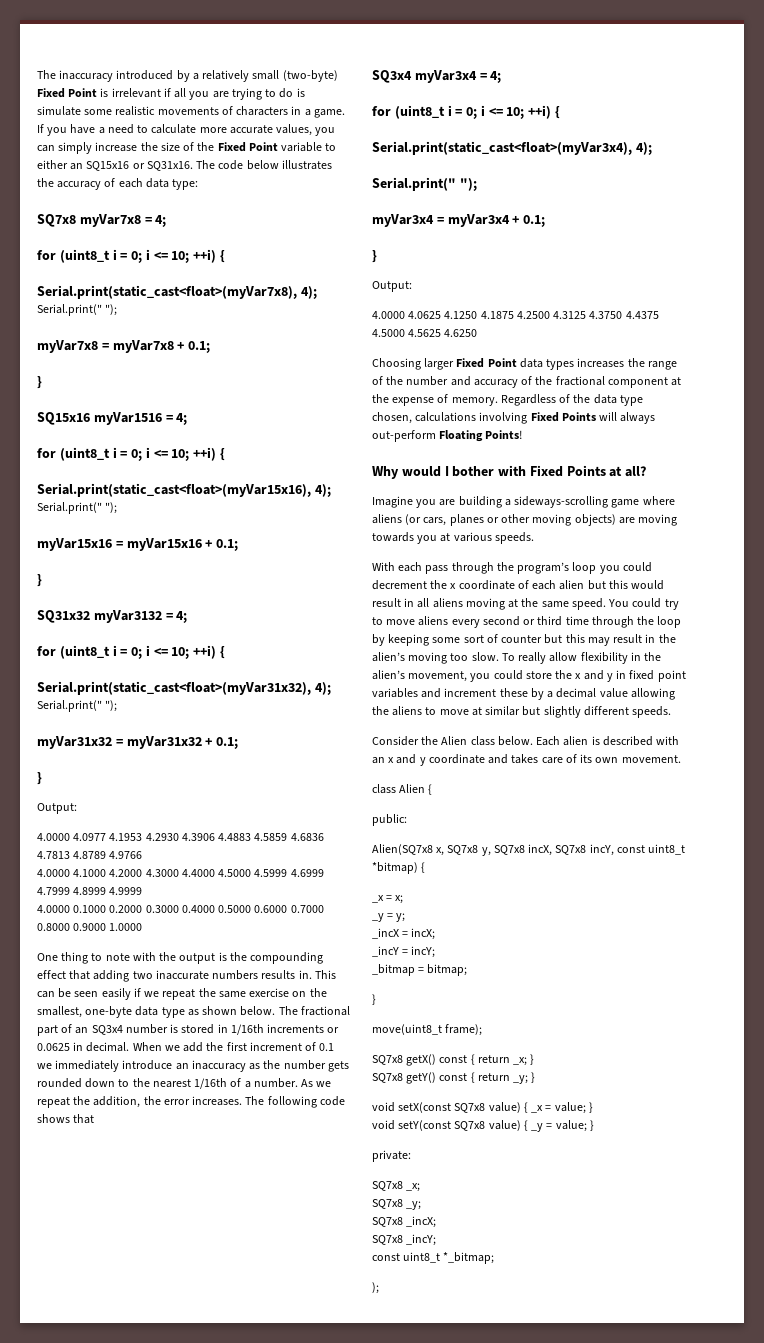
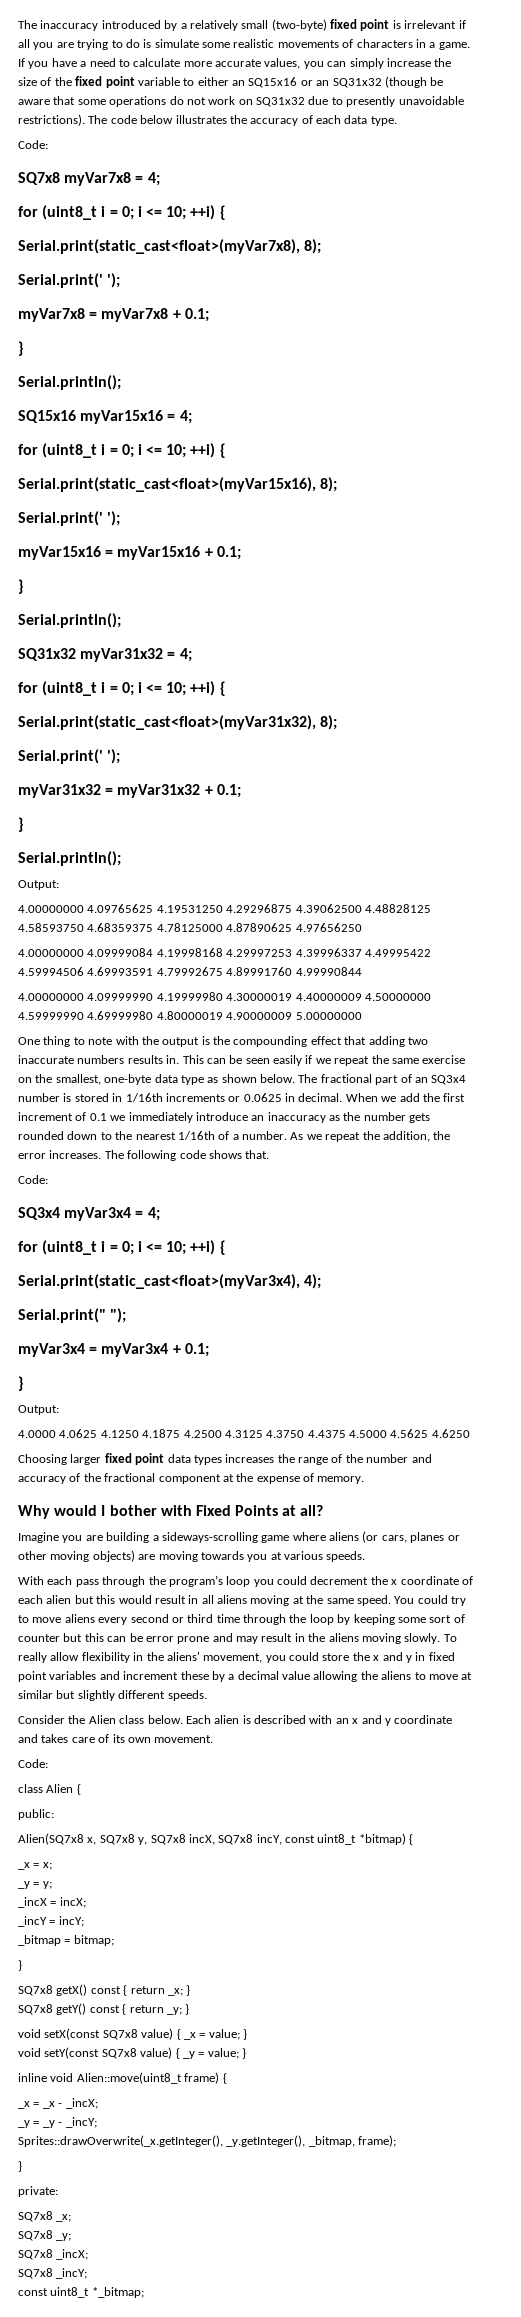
[37,88,98,98] Fixed Point -> [330,19,390,31] fixed point
[217,142,278,152] Fixed Point -> [75,76,135,88] fixed point
[146,161,193,171] SQ31x16. -> [316,76,444,88] [18,96,464,107] [18,114,85,126] an SQ31x32 (though be aware that some operations do not work on SQ31x32 due to presently unavoidable restrictions).
[172,179,199,190] type: -> [370,116,397,126] [18,140,48,149] type. // Code:
[300,286,317,299] [37,304,118,316] 4); // Serial.print(" "); -> [304,239,322,254] [18,273,121,288] 8); // Serial.print(' ');
[37,412,162,425] // SQ15x16 myVar1516 -> [18,375,121,390] [18,410,164,424] // Serial.println(); // SQ15x16 myVar15x16
[314,484,331,497] [37,502,118,514] 4); // Serial.print(" "); -> [320,477,338,492] [18,511,121,526] 8); // Serial.print(' ');
[37,610,162,623] // SQ31x32 myVar3132 -> [18,613,121,628] [18,648,164,662] // Serial.println(); // SQ31x32 myVar31x32
[314,682,331,695] [37,700,118,712] 4); // Serial.print(" "); -> [320,715,338,730] [18,749,121,764] 8); // Serial.print(' ');
[37,803,77,814] [37,833,324,841] [37,851,143,859] [37,869,324,877] [37,887,143,895] [37,905,324,913] [37,923,143,931] // Output: // 4.0000 4.0977 4.1953 4.2930 4.3906 4.4883 4.5859 4.6836 4.7813 4.8789 4.9766 // 4.0000 4.1000 4.2000 4.3000 4.4000 4.5000 4.5999 4.6999 4.7999 4.8999 4.9999 // 4.0000 0.1000 0.2000 0.3000 0.4000 0.5000 0.6000 0.7000 0.8000 0.9000 1.0000 -> [18,851,121,866] [18,880,59,890] [18,904,431,913] [18,923,362,932] [18,948,431,957] [18,967,362,976] [18,992,431,1001] [18,1011,362,1020] // Serial.println(); // Output: // 4.00000000 4.09765625 4.19531250 4.29296875 4.39062500 4.48828125 4.58593750 4.68359375 4.78125000 4.87890625 4.97656250 // 4.00000000 4.09999084 4.19998168 4.29997253 4.39996337 4.49995422 4.59994506 4.69993591 4.79992675 4.89991760 4.99990844 // 4.00000000 4.09999990 4.19999980 4.30000019 4.40000009 4.50000000 4.59999990 4.69999980 4.80000019 4.90000009 5.00000000
[73,1114,95,1124] that -> [245,1150,270,1159] [18,1175,48,1184] that. // Code:
[456,358,517,368] Fixed Point -> [104,1453,165,1465] fixed point
[500,394,643,406] [372,412,656,424] [372,430,523,442] Regardless of the data type chosen, calculations involving Fixed Points will always out-perform Floating Points! -> (365, 1480) none
[587,634,676,646] [372,652,499,664] may result in the alien’s moving too slow. -> [107,1633,441,1644] can be error prone and may result in the aliens moving slowly.
[372,670,405,680] alien’s -> [166,1652,200,1661] aliens'
(681, 759) none -> [18,1759,48,1768] // Code:
[372,1024,483,1036] // move(uint8_t frame); -> (22, 1965) none
(594, 1125) none -> [18,2072,227,2084] [18,2098,98,2109] [18,2117,97,2128] [18,2135,397,2147] [18,2161,22,2172] // inline void Alien::move(uint8_t frame) { // _x = _x - _incX; // _y = _y - _incY; // Sprites::drawOverwrite(_x.getInteger(), _y.getInteger(), _bitmap, frame); // }
[372,1282,379,1294] // ); -> (144, 2292) none

